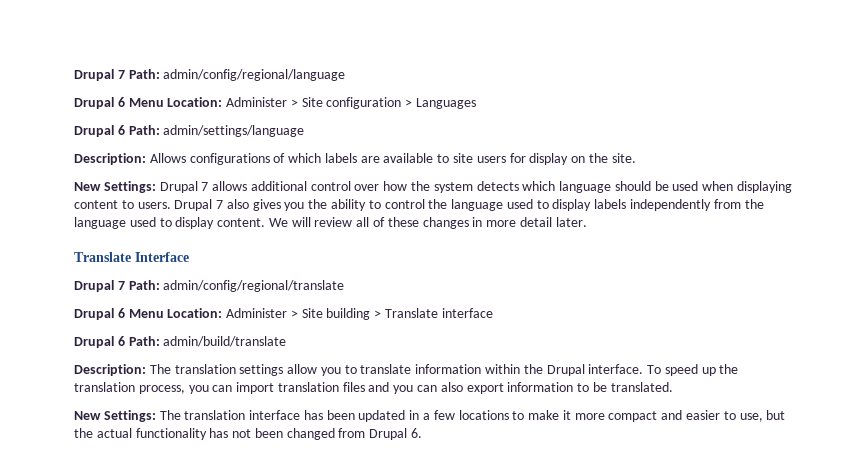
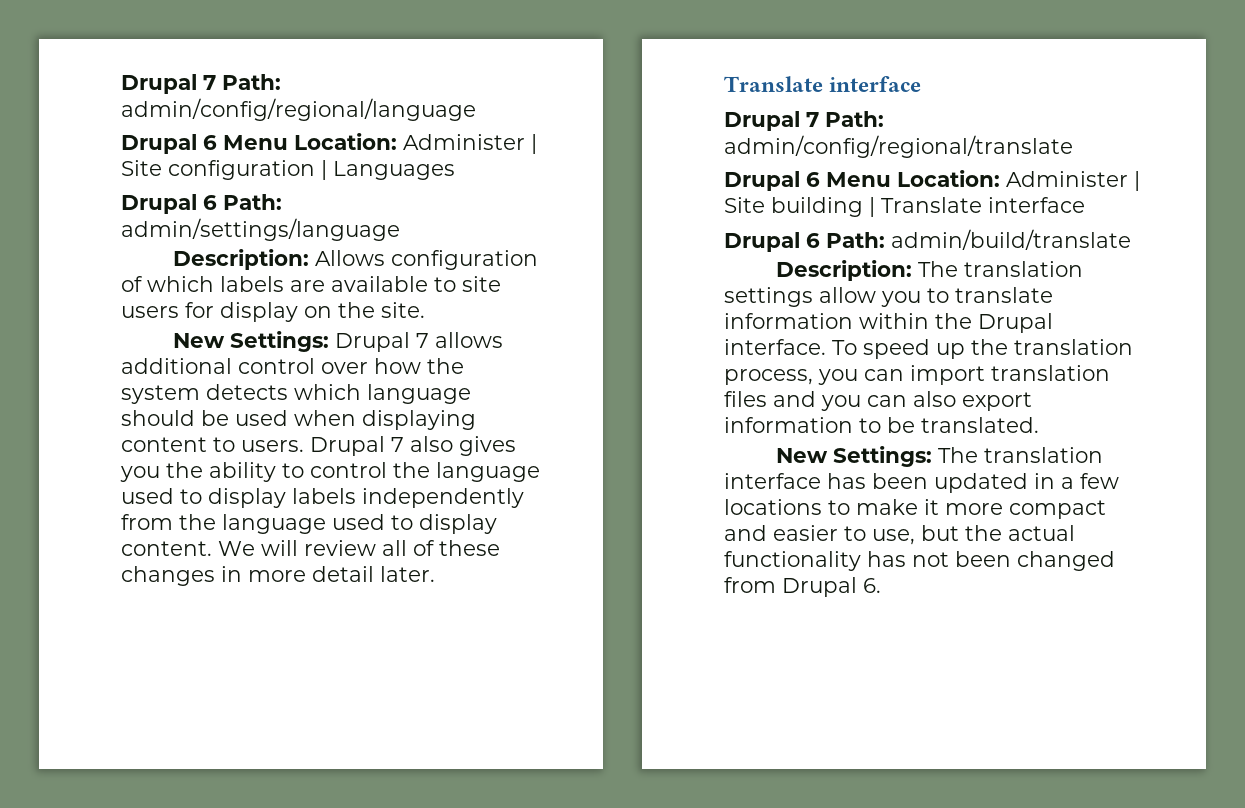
[290,99,298,107] > -> [531,134,537,154] |
[405,99,413,107] > -> [321,160,327,180] |
[189,153,270,165] configurations -> [391,250,539,270] configuration
[135,252,189,262] Interface -> [829,76,922,92] interface
[290,310,298,318] > -> [1134,171,1140,191] |
[374,310,382,318] > -> [869,197,875,217] |

